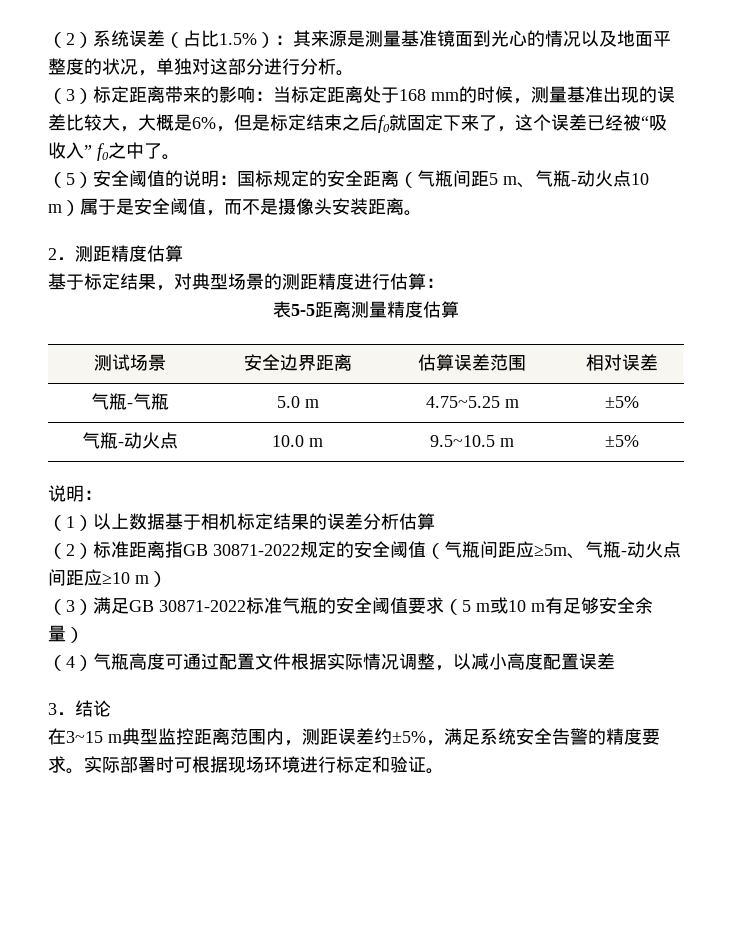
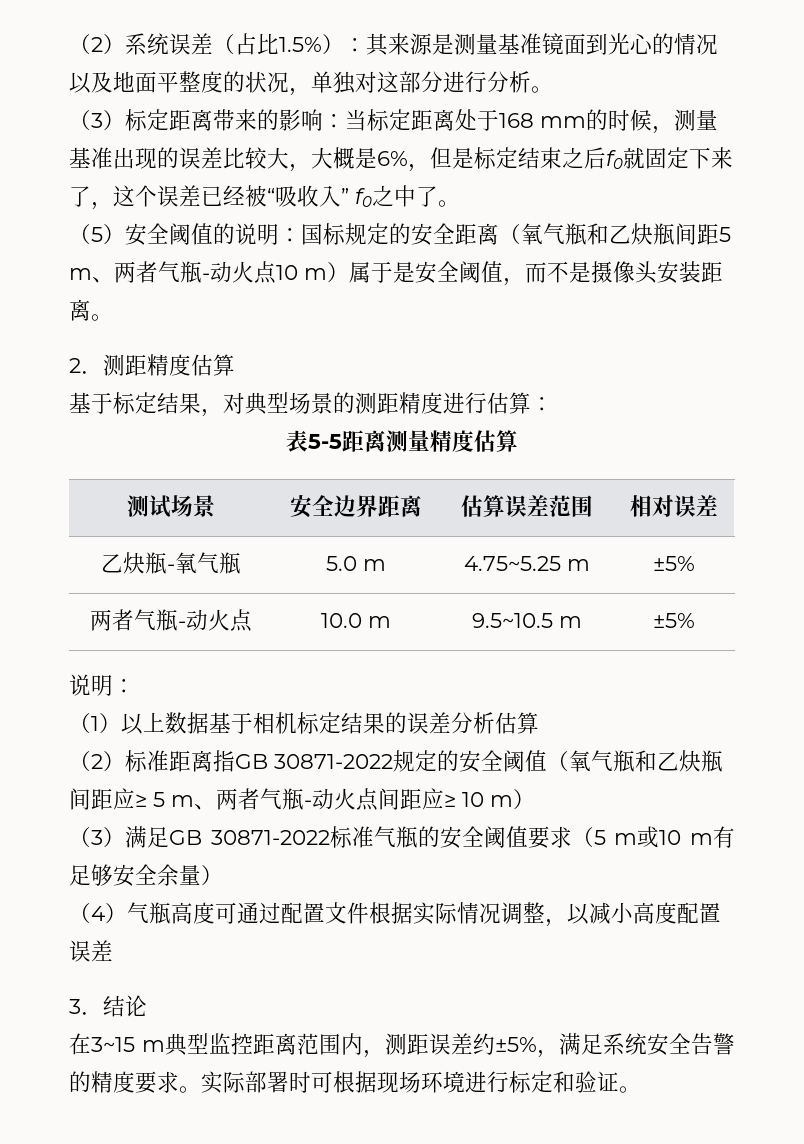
[417,170,435,187] 气 -> [521,223,653,245] 氧气瓶和乙炔
(535, 185) none -> [114,261,158,283] 两者
[90,393,133,410] 气瓶- -> [100,552,197,574] 乙炔瓶-氧
(639, 402) none -> [89,609,134,631] 两者
[444,541,585,559] 气瓶间距应≥5m、 -> [569,750,723,772] [69,788,260,810] 氧气瓶和乙炔瓶间距应≥ 5 m、两者
[102,572,130,584] ≥10 -> [444,792,484,807] ≥ 10

